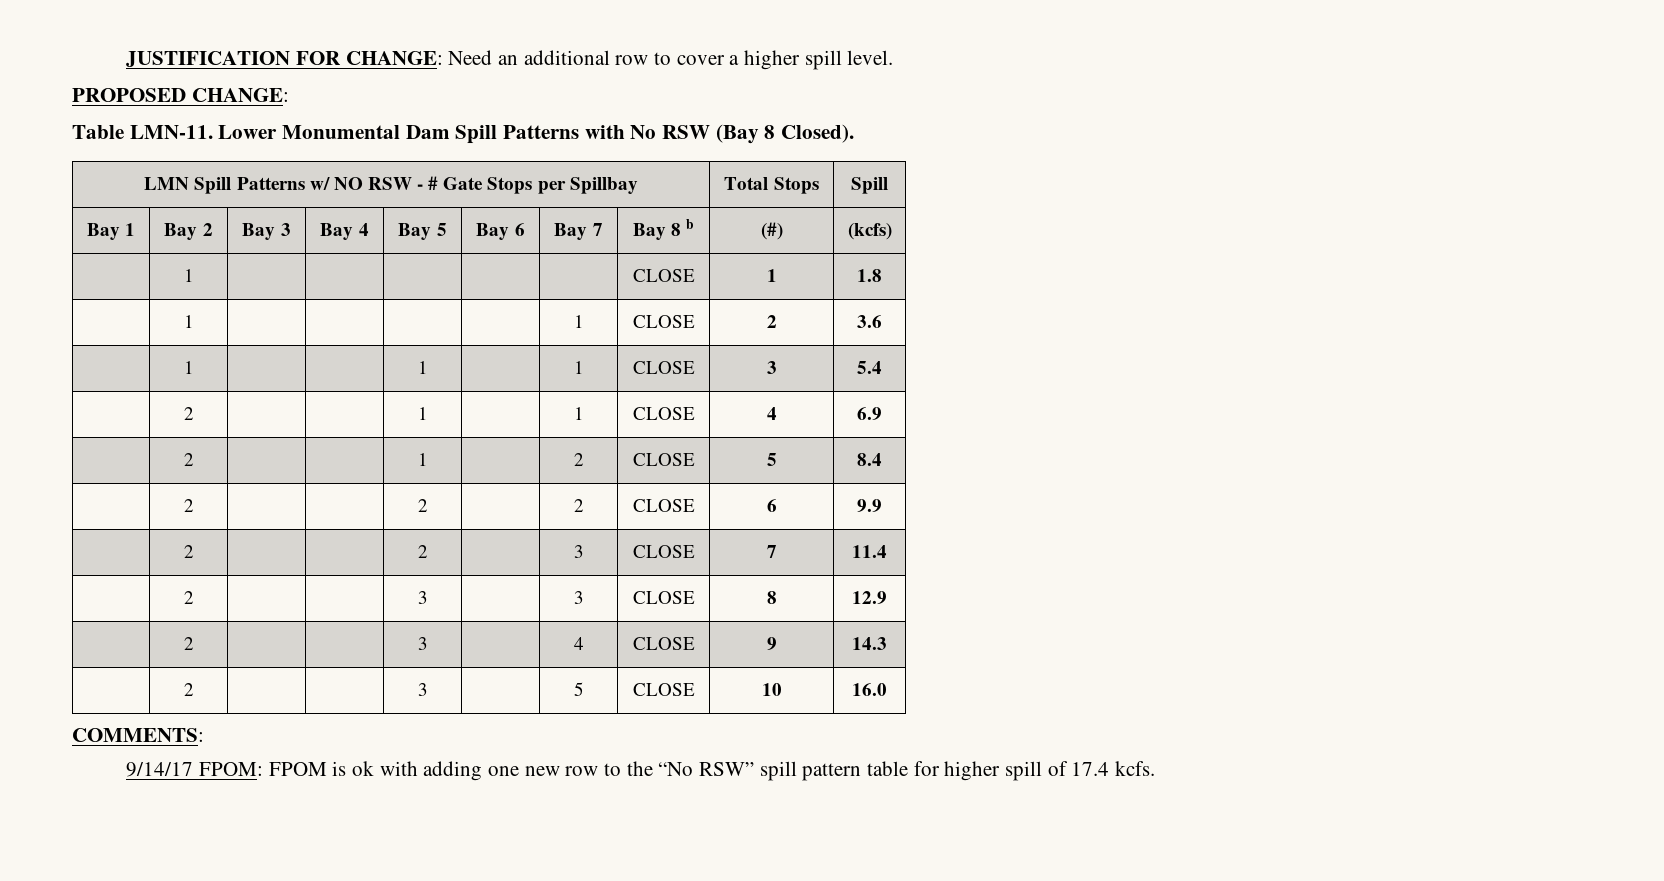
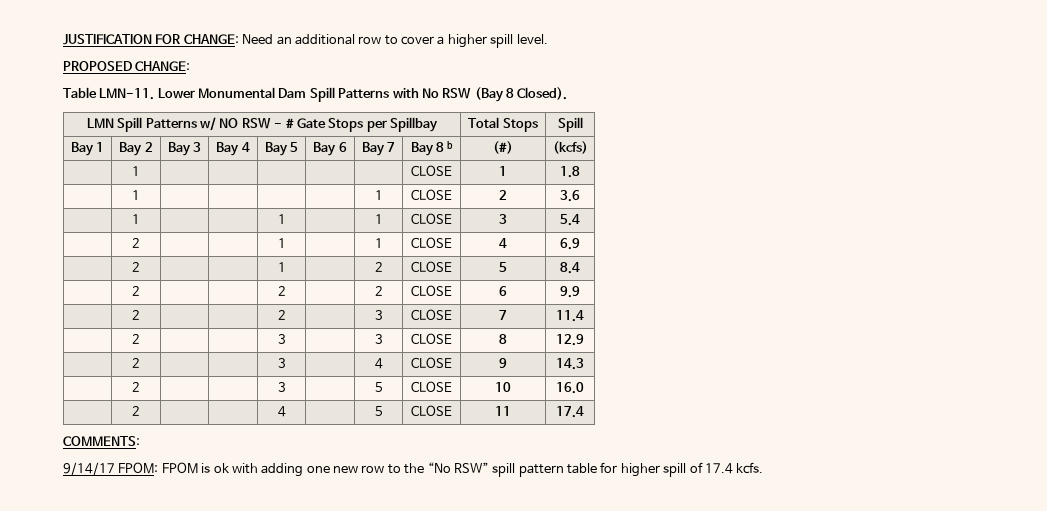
(887, 689) none -> [132,406,140,416] [277,406,286,417] [374,406,383,416] [411,405,452,416] [495,406,511,416] [556,406,584,418] // | 2 | | | 4 | | 5 | CLOSE | 11 | 17.4

